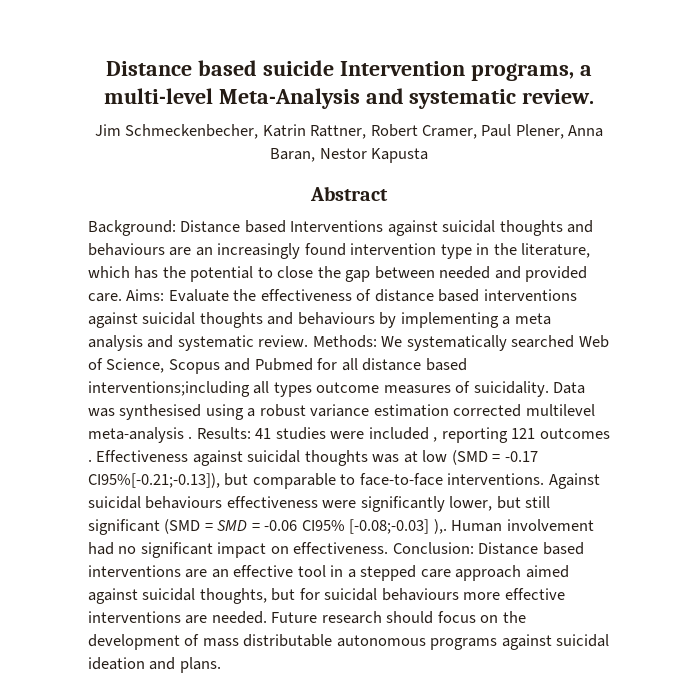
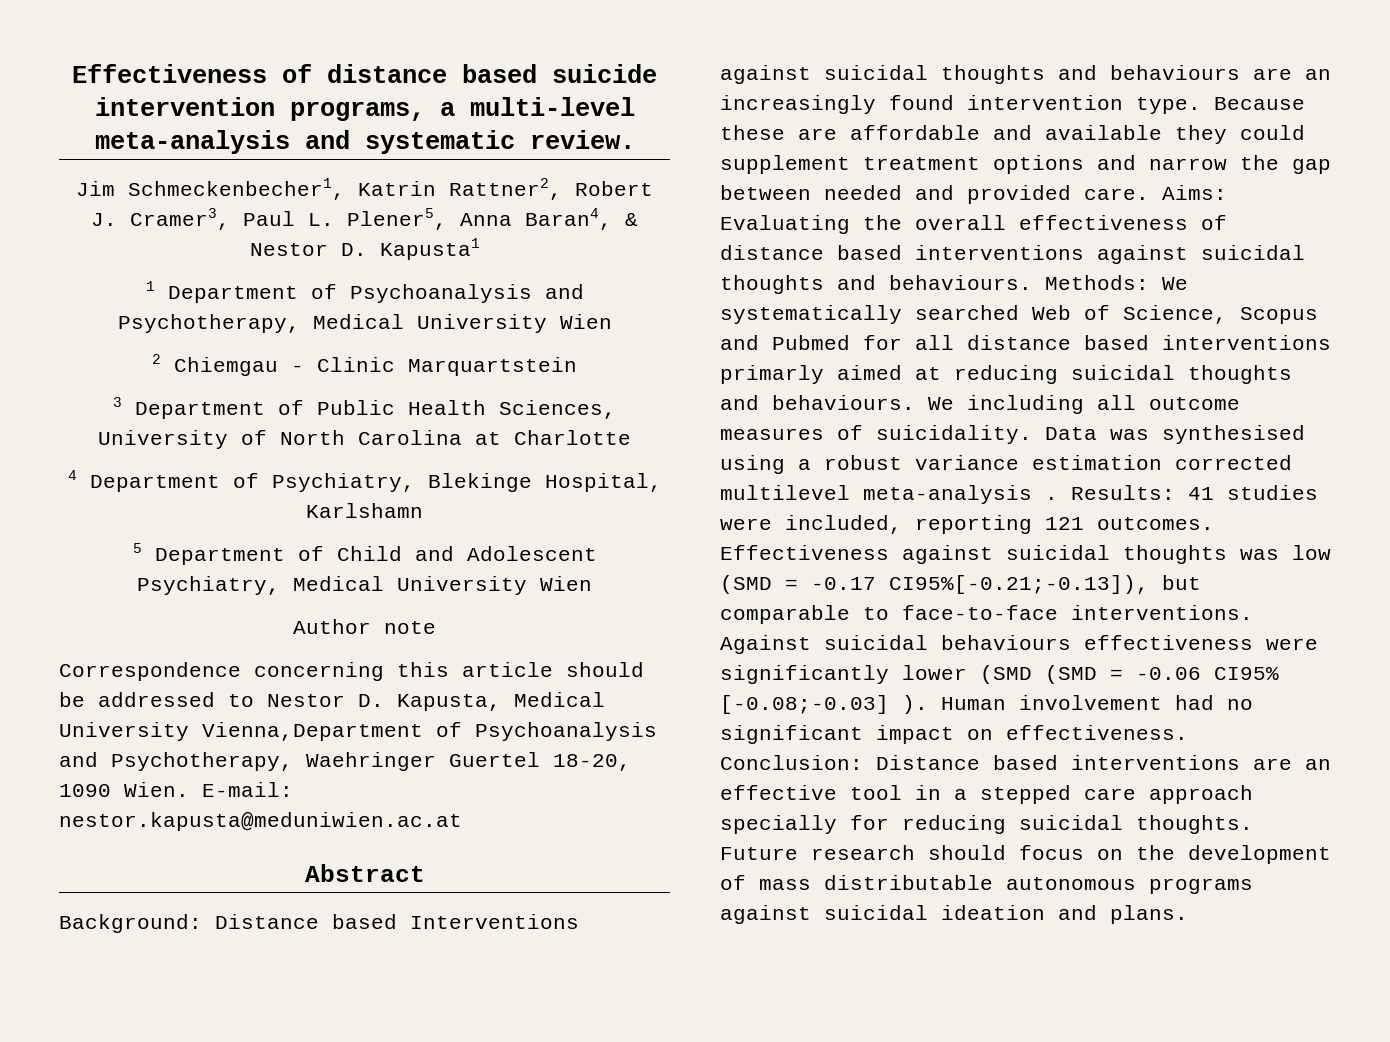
[106,61,193,76] Distance -> [72,64,447,83] Effectiveness of distance
[339,61,465,76] Intervention -> [94,97,275,116] intervention
[218,88,360,109] Meta-Analysis -> [94,130,290,154] meta-analysis
[125,124,604,139] [270,148,428,163] Schmeckenbecher, Katrin Rattner, Robert Cramer, Paul Plener, Anna Baran, Nestor Kapusta -> [128,178,653,200] [91,208,638,230] [249,238,480,260] [145,281,584,303] [117,314,612,333] [152,354,577,376] [113,397,616,419] [98,430,631,449] [67,470,662,492] [306,503,423,518] [132,543,597,565] [137,576,592,595] [293,619,436,634] [59,662,644,681] [59,692,605,711] [59,722,657,741] [59,752,631,771] [59,782,293,797] [59,812,462,831] Schmeckenbecher1, Katrin Rattner2, Robert J. Cramer3, Paul L. Plener5, Anna Baran4, & Nestor D. Kapusta1 // 1 Department of Psychoanalysis and Psychotherapy, Medical University Wien // 2 Chiemgau - Clinic Marquartstein // 3 Department of Public Health Sciences, University of North Carolina at Charlotte // 4 Department of Psychiatry, Blekinge Hospital, Karlshamn // 5 Department of Child and Adolescent Psychiatry, Medical University Wien // Author note // Correspondence concerning this article should be addressed to Nestor D. Kapusta, Medical University Vienna,Department of Psychoanalysis and Psychotherapy, Waehringer Guertel 18-20, 1090 Wien. E-mail: nestor.kapusta@meduniwien.ac.at
[440,243,591,259] [88,266,314,282] type in the literature, which has the potential to close -> [1136,97,1305,114] [720,125,1305,144] [720,155,1227,174] type. Because these are affordable and available they could supplement treatment options and narrow
[168,289,257,302] Evaluate the -> [720,215,1006,234] Evaluating the overall
[297,312,551,328] [88,335,309,351] behaviours by implementing a meta analysis and systematic review. -> [889,275,1032,290] behaviours.
[88,381,312,397] interventions;including all types -> [1162,335,1331,350] [720,365,1292,384] [720,395,1136,414] interventions primarly aimed at reducing suicidal thoughts and behaviours. We including all
[368,427,610,443] [88,459,92,462] included , reporting 121 outcomes . -> [785,515,1214,534] included, reporting 121 outcomes.
[403,451,418,463] at -> (1279, 554) none
[449,496,551,511] [88,519,248,535] lower, but still significant (SMD = SMD -> [902,665,1097,684] lower (SMD (SMD
[433,519,447,534] ),. -> [902,695,928,714] ).
[525,565,569,578] [88,588,565,604] [88,611,267,624] aimed against suicidal thoughts, but for suicidal behaviours more effective interventions are needed. -> [720,815,1253,834] specially for reducing suicidal thoughts.

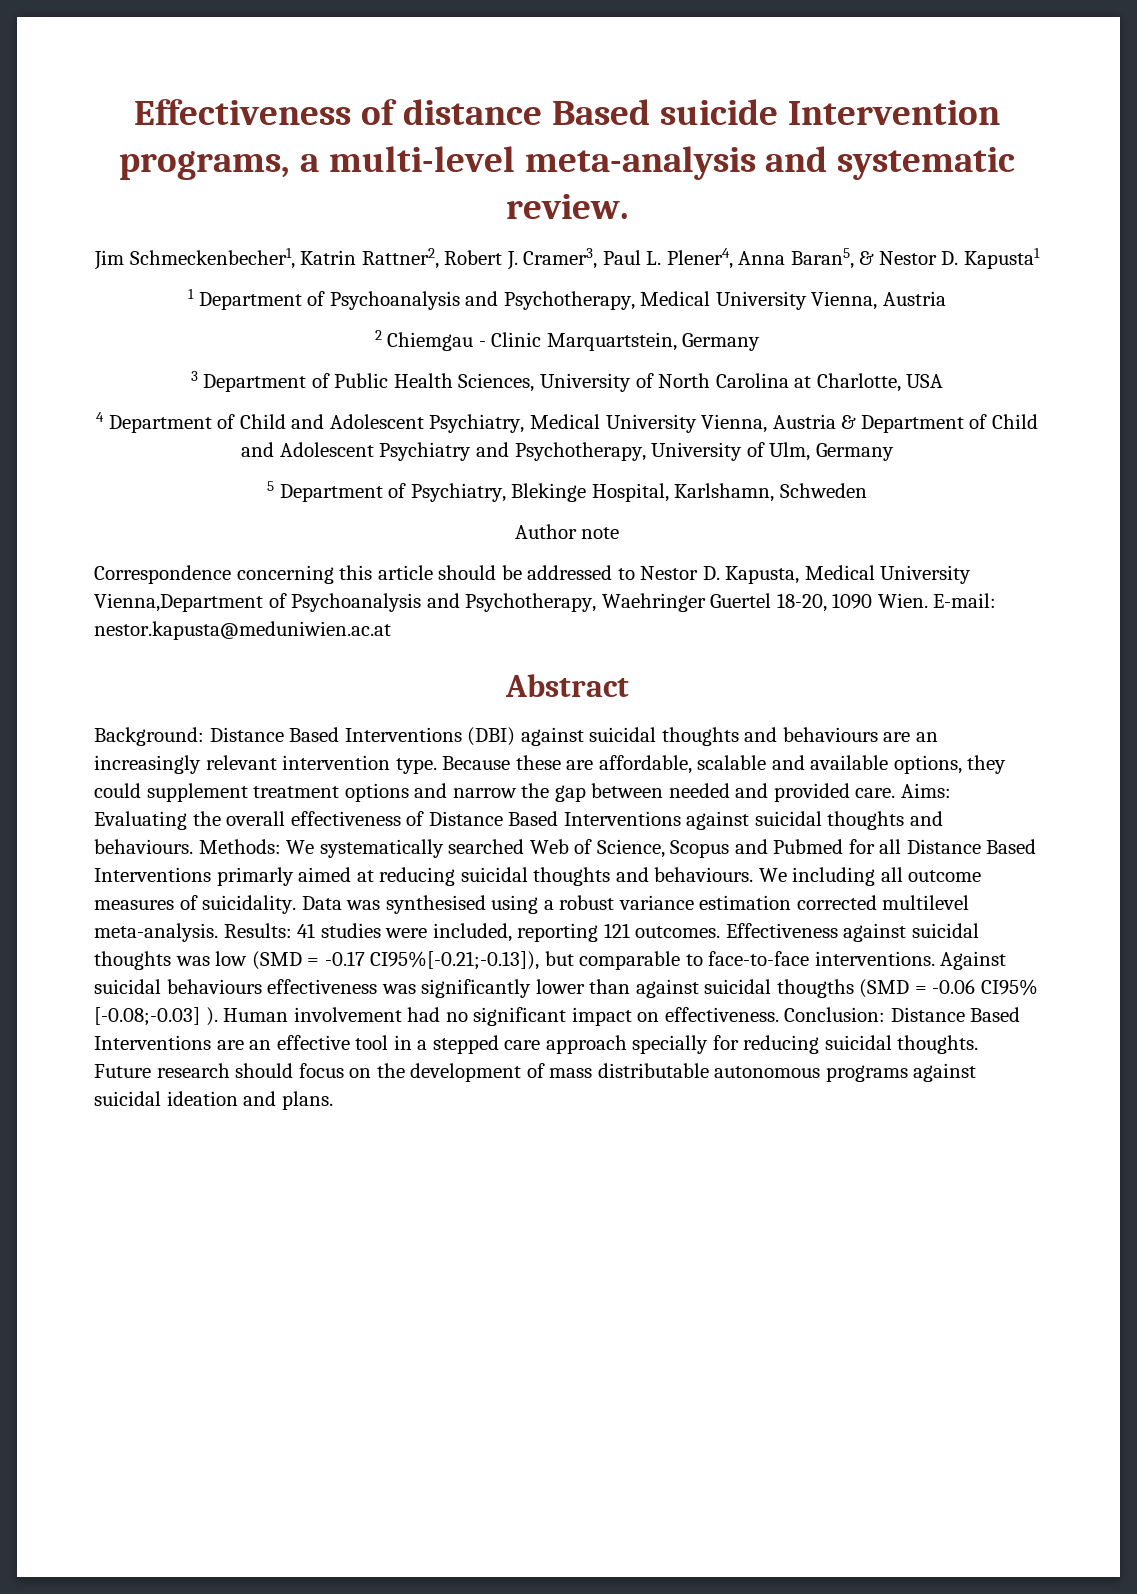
[462,64,657,83] [94,97,275,116] based suicide intervention -> [551,99,1000,125] Based suicide Intervention
[347,208,612,230] Plener5, Anna Baran4, -> [666,248,854,269] Plener4, Anna Baran5,
[559,314,612,329] Wien -> [811,291,946,310] Vienna, Austria
[408,357,577,376] Marquartstein -> [546,332,761,351] Marquartstein, Germany
[514,430,631,445] Charlotte -> [816,373,944,392] Charlotte, USA
[271,473,662,492] [306,503,423,518] [132,543,324,565] Psychiatry, Blekinge Hospital, Karlshamn // 5 Department of -> (236, 421) none
[540,576,592,591] Wien -> [701,414,1038,433] [241,442,894,461] [267,481,867,502] Vienna, Austria & Department of Child and Adolescent Psychiatry and Psychotherapy, University of Ulm, Germany // 5 Department of Psychiatry, Blekinge Hospital, Karlshamn, Schweden
[332,914,579,929] based Interventions -> [289,727,516,746] Based Interventions (DBI)
[889,95,954,110] found -> [205,755,277,770] relevant
[850,125,980,140] affordable -> [598,755,767,774] affordable, scalable
(1162, 132) none -> [893,755,962,774] options,
[720,245,1084,260] distance based interventions -> [428,811,681,826] Distance Based Interventions
[967,335,1331,350] distance based interventions -> [906,839,1037,854] [94,867,211,882] Distance Based Interventions
[863,485,1058,504] meta-analysis . -> [94,923,218,942] meta-analysis.
[1266,638,1318,650] were -> [381,984,416,994] was
[980,665,1032,684] (SMD -> [589,979,854,998] than against suicidal thougths
[993,755,1240,770] based interventions -> [970,1007,1021,1022] [94,1035,211,1050] Based Interventions

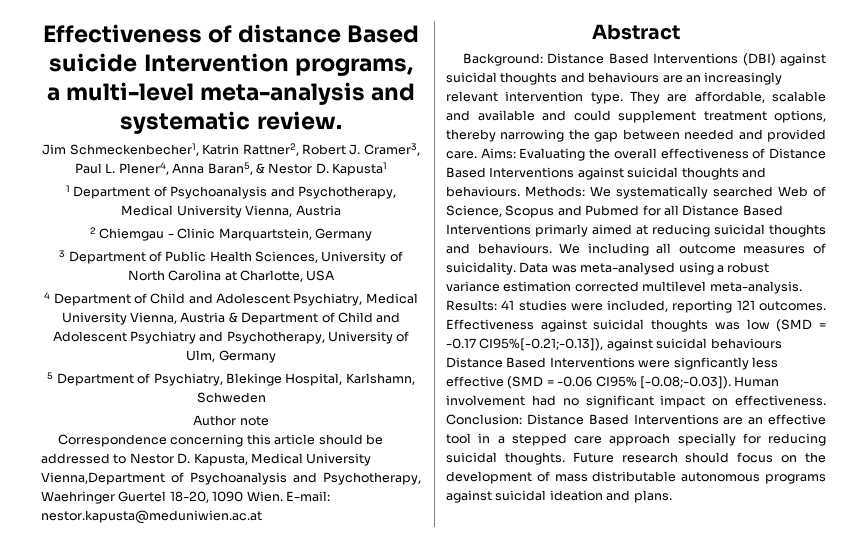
[442,755,561,770] Because these -> [630,91,660,104] They
[893,755,1007,774] options, they -> [542,110,566,121] and
[344,783,517,802] options and narrow -> [774,110,826,123] [446,129,565,142] options, thereby narrowing
[385,895,486,914] synthesised -> [580,262,676,275] meta-analysed
[544,951,1007,970] [94,979,854,998] but comparable to face-to-face interventions. Against suicidal behaviours effectiveness was significantly lower than against suicidal thougths -> [606,338,782,351] [446,357,778,370] [446,376,504,387] against suicidal behaviours Distance Based Interventions were signficantly less effective
[94,1007,218,1026] [-0.08;-0.03] ). -> [639,376,731,389] [-0.08;-0.03]).

